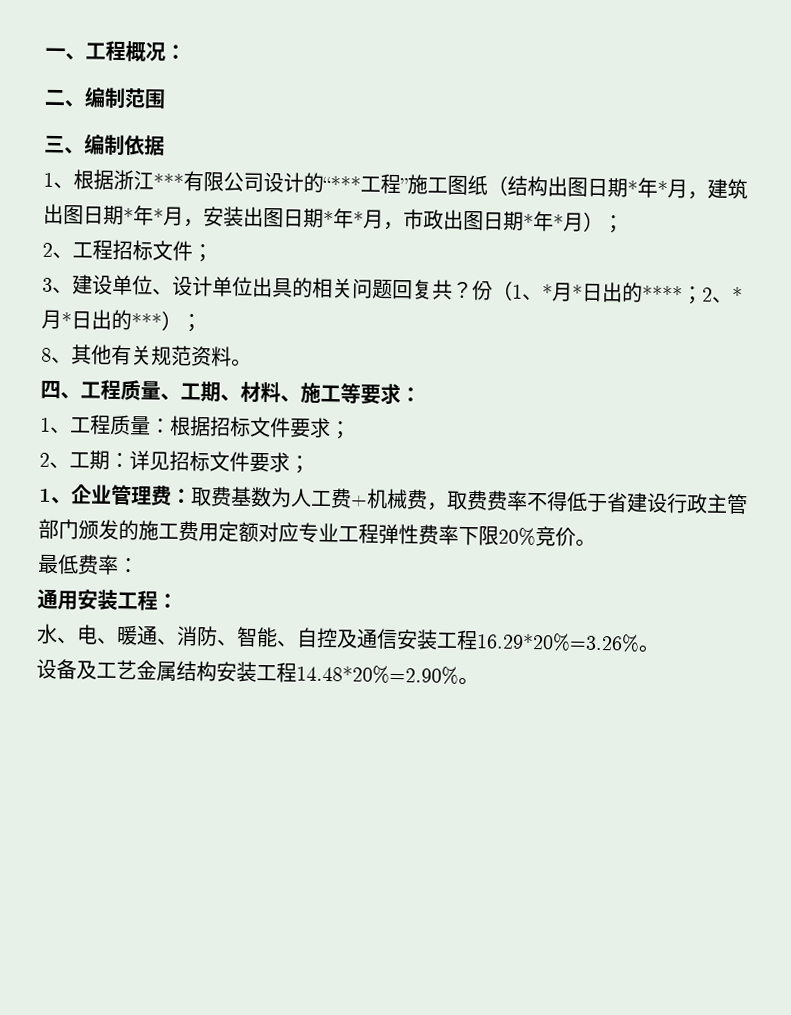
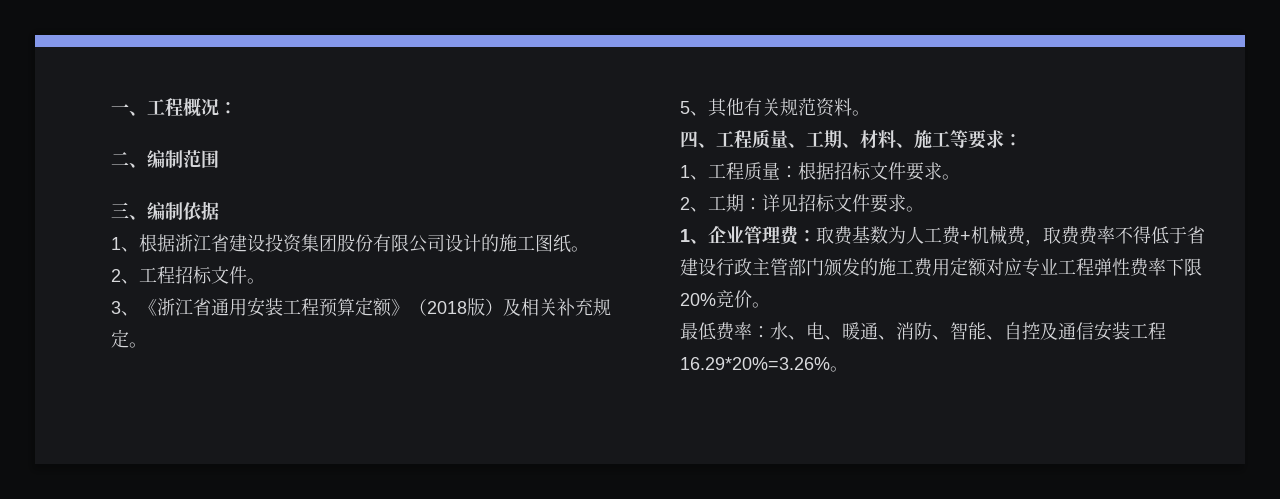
[153,170,748,200] [43,203,624,234] ***有限公司设计的“***工程”施工图纸（结构出图日期*年*月，建筑出图日期*年*月，安装出图日期*年*月，市政出图日期*年*月）； -> [211,234,589,253] 省建设投资集团股份有限公司设计的施工图纸。
[192,244,213,263] ； -> [247,278,265,284] 。
[72,274,743,305] [41,309,202,333] [41,347,52,362] 建设单位、设计单位出具的相关问题回复共？份（1、*月*日出的****；2、*月*日出的***）； // 8 -> [139,297,611,317] [111,329,147,348] [680,101,690,114] 《浙江省通用安装工程预算定额》（2018版）及相关补充规定。 // 5
[329,421,351,440] ； -> [942,174,960,180] 。
[289,455,310,474] ； -> [906,206,924,212] 。
[37,588,178,611] // 通用安装工程： // -> (770, 332) none
[36,658,479,686] // 设备及工艺金属结构安装工程14.48*20%=2.90%。 -> (848, 369) none

